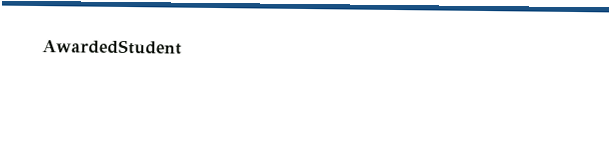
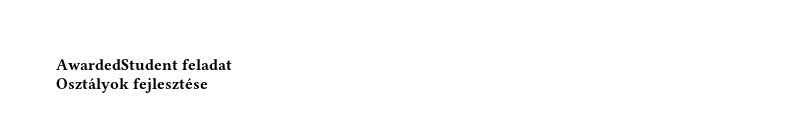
(182, 47) none -> [182,59,233,70] [56,78,209,93] feladat // Osztályok fejlesztése

